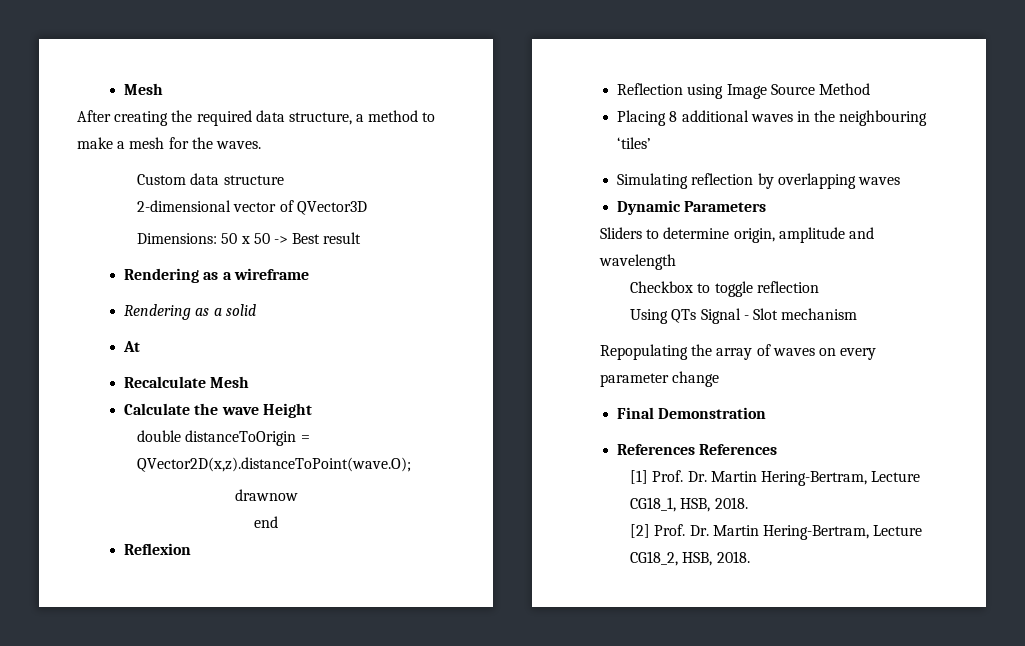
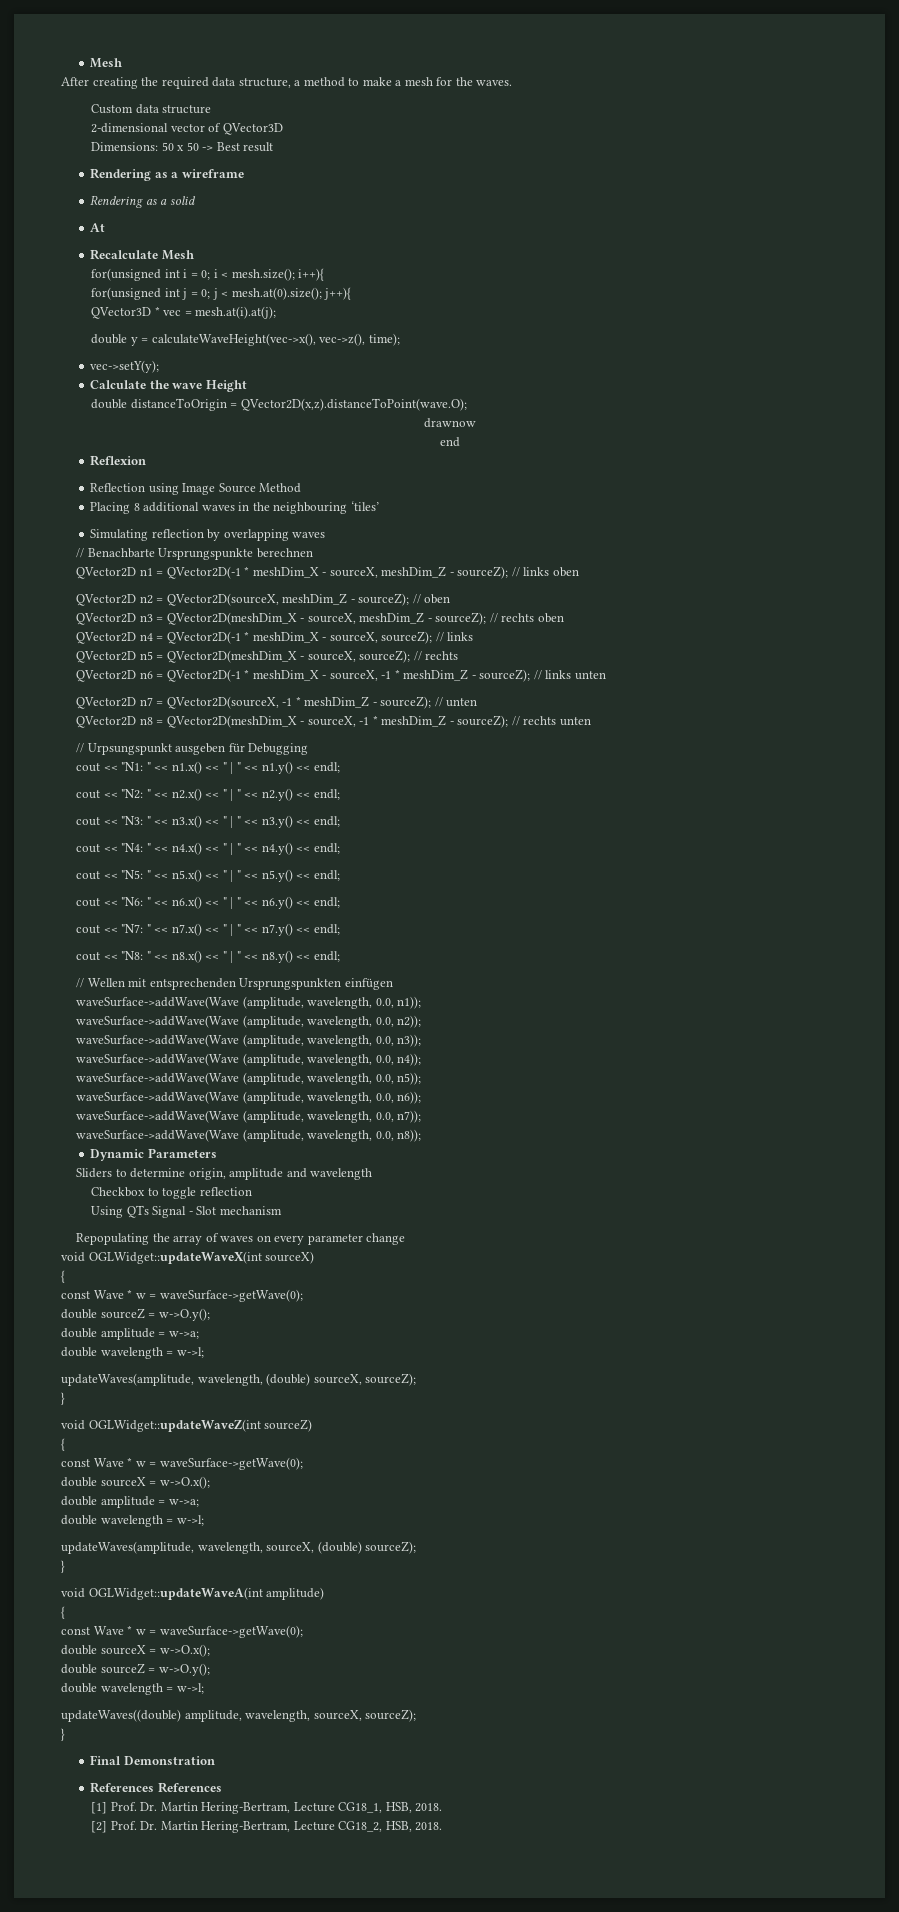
(250, 382) none -> [91,268,325,281] [91,287,352,300] [91,306,277,319] [91,333,400,346] [90,360,160,373] // for(unsigned int i = 0; i < mesh.size(); i++){ // for(unsigned int j = 0; j < mesh.at(0).size(); j++){ // QVector3D * vec = mesh.at(i).at(j); // double y = calculateWaveHeight(vec->x(), vec->z(), time); // vec->setY(y);
(900, 181) none -> [76,548,313,560] [76,566,579,579] [76,593,451,606] [76,612,564,625] [76,631,474,644] [76,650,459,663] [76,669,606,682] [76,696,478,709] [76,715,591,728] [76,743,309,755] [76,761,340,774] [76,788,340,801] [76,815,340,828] [76,842,340,855] [76,869,340,882] [76,896,340,909] [76,923,340,936] [76,950,340,963] [76,978,393,990] [76,996,422,1009] [76,1015,422,1028] [76,1034,422,1047] [76,1053,422,1066] [76,1072,422,1085] [76,1091,422,1104] [76,1110,422,1123] [76,1129,422,1142] // // Benachbarte Ursprungspunkte berechnen // QVector2D n1 = QVector2D(-1 * meshDim_X - sourceX, meshDim_Z - sourceZ); // links oben // QVector2D n2 = QVector2D(sourceX, meshDim_Z - sourceZ); // oben // QVector2D n3 = QVector2D(meshDim_X - sourceX, meshDim_Z - sourceZ); // rechts oben // QVector2D n4 = QVector2D(-1 * meshDim_X - sourceX, sourceZ); // links // QVector2D n5 = QVector2D(meshDim_X - sourceX, sourceZ); // rechts // QVector2D n6 = QVector2D(-1 * meshDim_X - sourceX, -1 * meshDim_Z - sourceZ); // links unten // QVector2D n7 = QVector2D(sourceX, -1 * meshDim_Z - sourceZ); // unten // QVector2D n8 = QVector2D(meshDim_X - sourceX, -1 * meshDim_Z - sourceZ); // rechts unten // // Urpsungspunkt ausgeben für Debugging // cout << "N1: " << n1.x() << " | " << n1.y() << endl; // cout << "N2: " << n2.x() << " | " << n2.y() << endl; // cout << "N3: " << n3.x() << " | " << n3.y() << endl; // cout << "N4: " << n4.x() << " | " << n4.y() << endl; // cout << "N5: " << n5.x() << " | " << n5.y() << endl; // cout << "N6: " << n6.x() << " | " << n6.y() << endl; // cout << "N7: " << n7.x() << " | " << n7.y() << endl; // cout << "N8: " << n8.x() << " | " << n8.y() << endl; // // Wellen mit entsprechenden Ursprungspunkten einfügen // waveSurface->addWave(Wave (amplitude, wavelength, 0.0, n1)); // waveSurface->addWave(Wave (amplitude, wavelength, 0.0, n2)); // waveSurface->addWave(Wave (amplitude, wavelength, 0.0, n3)); // waveSurface->addWave(Wave (amplitude, wavelength, 0.0, n4)); // waveSurface->addWave(Wave (amplitude, wavelength, 0.0, n5)); // waveSurface->addWave(Wave (amplitude, wavelength, 0.0, n6)); // waveSurface->addWave(Wave (amplitude, wavelength, 0.0, n7)); // waveSurface->addWave(Wave (amplitude, wavelength, 0.0, n8));
(720, 379) none -> [61,1251,315,1264] [61,1270,65,1283] [61,1289,303,1302] [61,1308,210,1321] [61,1328,199,1340] [61,1347,204,1359] [61,1373,417,1386] [61,1392,65,1405] [61,1419,313,1432] [61,1438,65,1451] [61,1457,303,1470] [61,1476,210,1489] [61,1496,199,1508] [61,1515,204,1527] [61,1541,417,1554] [61,1560,65,1573] [61,1587,325,1600] [61,1606,65,1619] [61,1625,303,1638] [61,1644,210,1657] [61,1663,210,1676] [61,1683,204,1695] [61,1709,417,1722] [61,1728,65,1741] // void OGLWidget::updateWaveX(int sourceX) // { // const Wave * w = waveSurface->getWave(0); // double sourceZ = w->O.y(); // double amplitude = w->a; // double wavelength = w->l; // updateWaves(amplitude, wavelength, (double) sourceX, sourceZ); // } // void OGLWidget::updateWaveZ(int sourceZ) // { // const Wave * w = waveSurface->getWave(0); // double sourceX = w->O.x(); // double amplitude = w->a; // double wavelength = w->l; // updateWaves(amplitude, wavelength, sourceX, (double) sourceZ); // } // void OGLWidget::updateWaveA(int amplitude) // { // const Wave * w = waveSurface->getWave(0); // double sourceX = w->O.x(); // double sourceZ = w->O.y(); // double wavelength = w->l; // updateWaves((double) amplitude, wavelength, sourceX, sourceZ); // }

